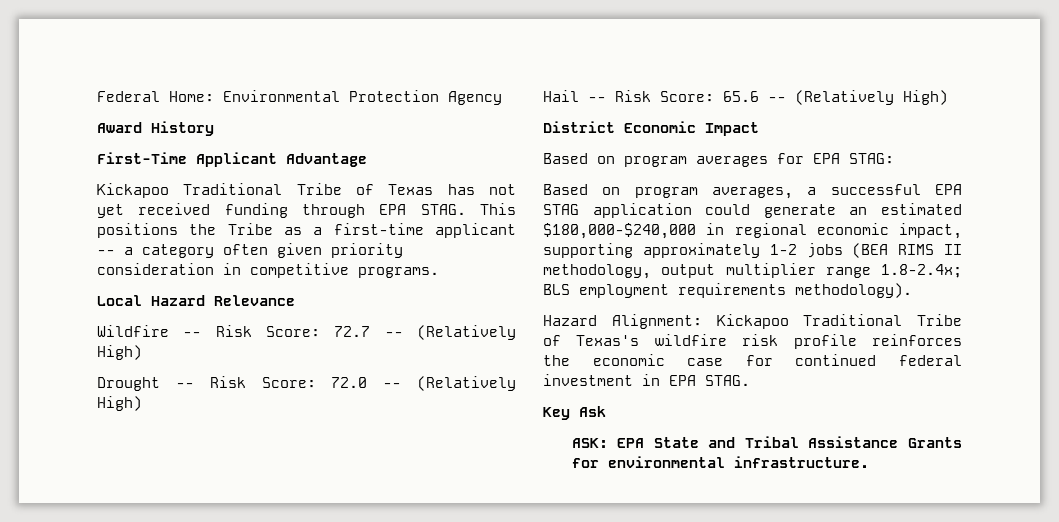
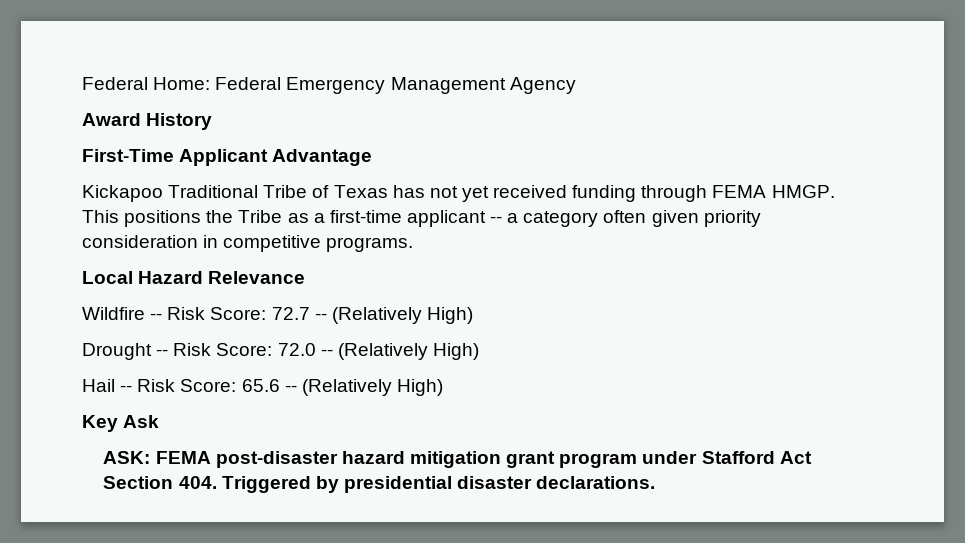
[223,90,439,102] Environmental Protection -> [215,77,506,94] Federal Emergency Management
[379,204,466,215] EPA STAG. -> [712,185,835,198] FEMA HMGP.
[543,121,759,136] [543,153,894,167] [543,184,962,199] [543,203,962,218] [543,223,962,239] [543,243,962,258] [543,263,962,279] [543,283,912,298] [543,314,962,329] [543,334,962,349] [543,354,962,366] [543,374,750,386] [543,406,606,420] [571,436,962,448] [571,456,869,468] District Economic Impact // Based on program averages for EPA STAG: // Based on program averages, a successful EPA STAG application could generate an estimated $180,000-$240,000 in regional economic impact, supporting approximately 1-2 jobs (BEA RIMS II methodology, output multiplier range 1.8-2.4x; BLS employment requirements methodology). // Hazard Alignment: Kickapoo Traditional Tribe of Texas's wildfire risk profile reinforces the economic case for continued federal investment in EPA STAG. // Key Ask // ASK: EPA State and Tribal Assistance Grants for environmental infrastructure. -> [82,415,160,432] [103,451,812,468] [103,476,656,493] Key Ask // ASK: FEMA post-disaster hazard mitigation grant program under Stafford Act Section 404. Triggered by presidential disaster declarations.

